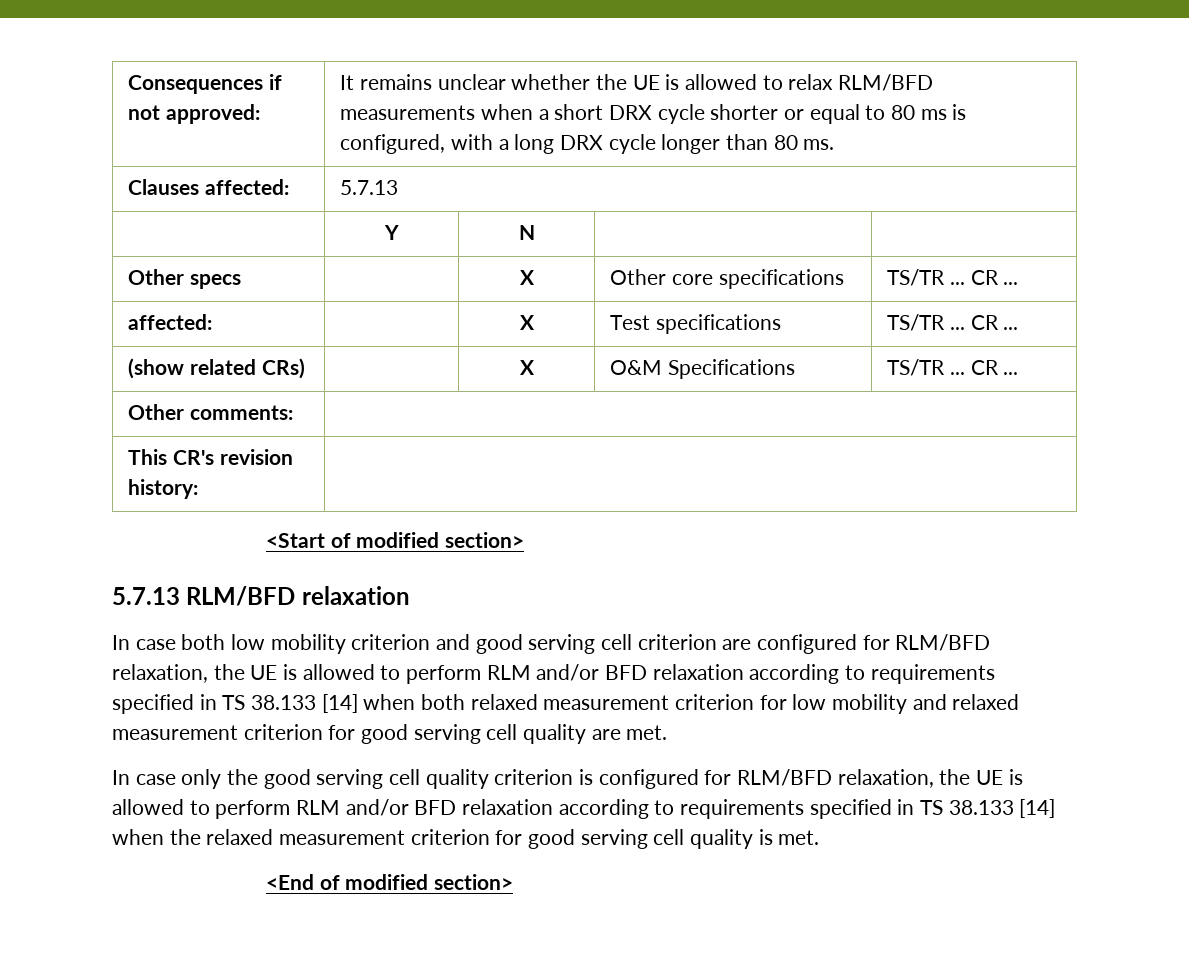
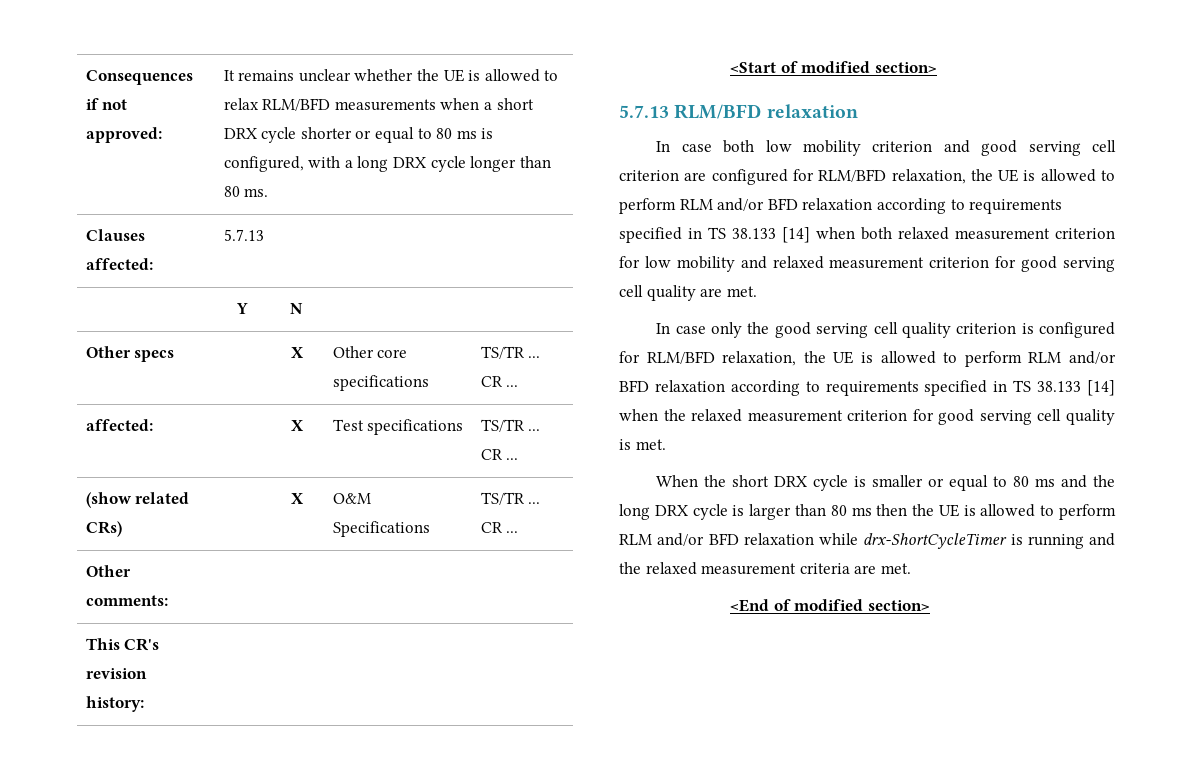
(820, 837) none -> [656,475,1115,491] [619,504,1116,520] [619,533,1115,549] [619,562,911,575] // When the short DRX cycle is smaller or equal to 80 ms and the long DRX cycle is larger than 80 ms then the UE is allowed to perform RLM and/or BFD relaxation while drx-ShortCycleTimer is running and the relaxed measurement criteria are met.

